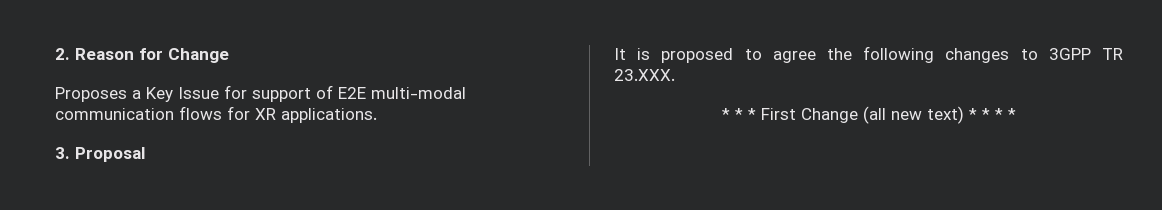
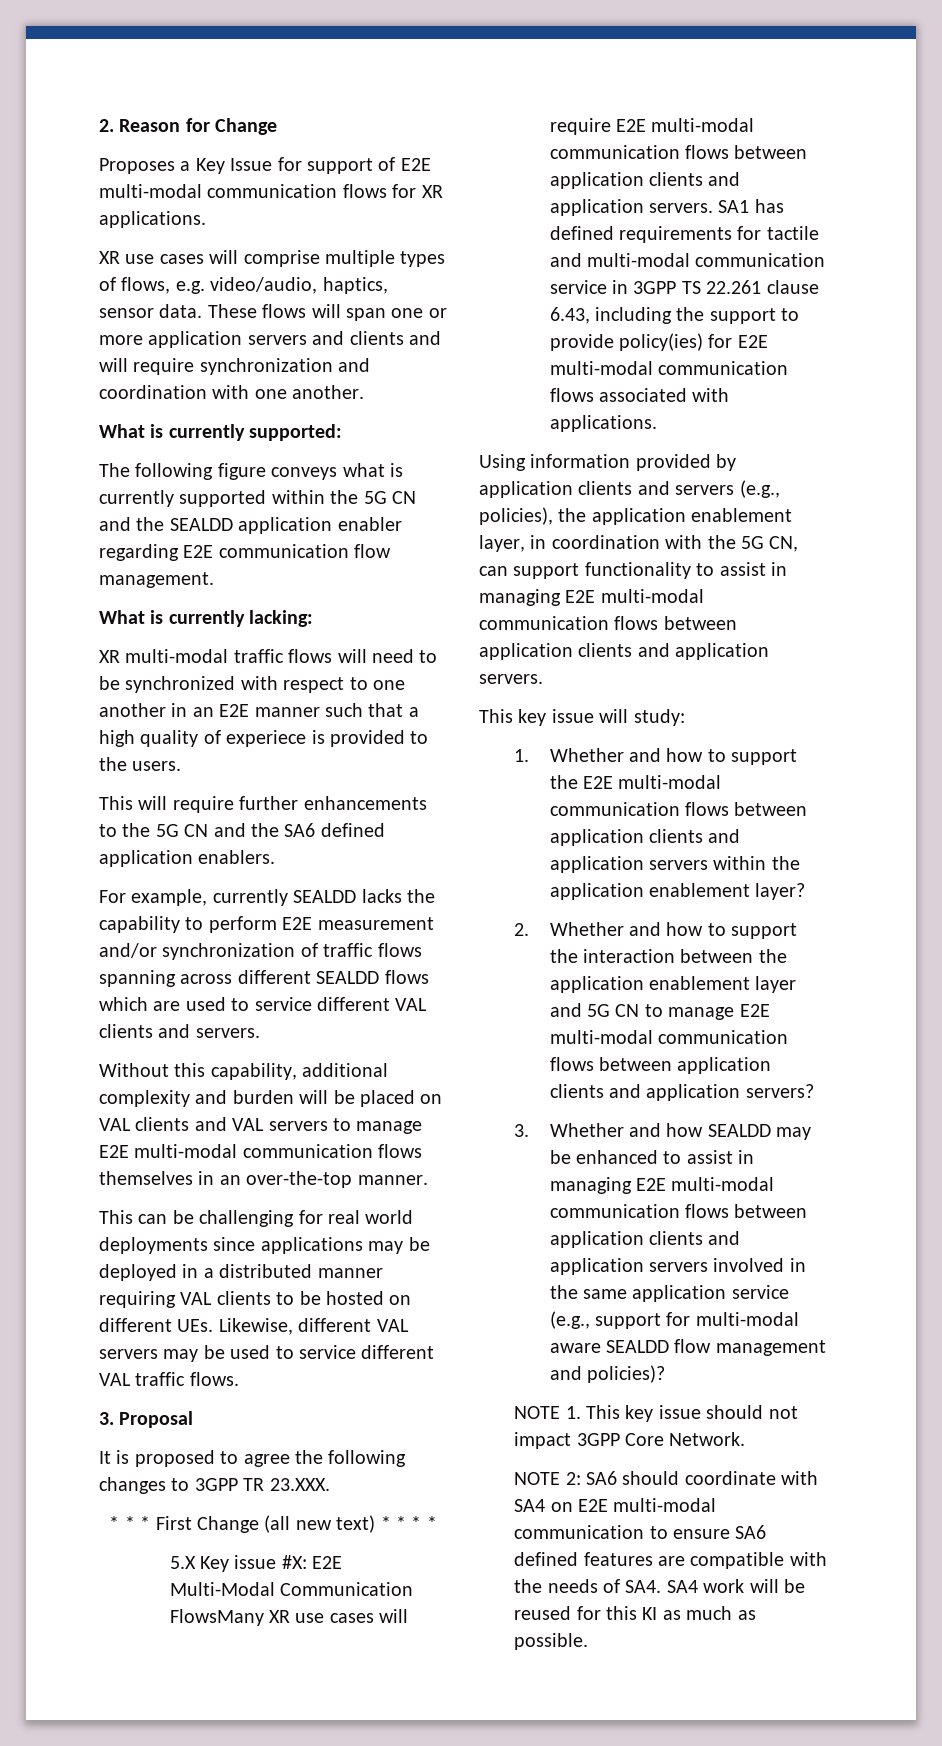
(377, 115) none -> [99,250,446,267] [99,277,388,294] [99,304,447,321] [99,331,441,348] [99,358,371,375] [99,385,365,399] [99,424,343,441] [99,463,403,480] [99,490,416,507] [99,517,402,534] [99,544,392,561] [99,572,214,588] [99,610,314,627] [99,649,438,663] [99,676,405,693] [99,703,419,717] [99,730,429,747] [99,757,182,771] [99,796,427,813] [99,823,385,837] [99,850,276,867] [99,889,435,906] [99,916,434,933] [99,943,422,960] [99,970,429,987] [99,997,428,1011] [99,1024,260,1038] [99,1063,389,1080] [99,1090,443,1107] [99,1117,423,1134] [99,1144,423,1158] [99,1171,428,1188] [99,1210,414,1227] [99,1237,430,1254] [99,1264,383,1281] [99,1291,412,1308] [99,1318,409,1335] [99,1345,435,1362] [99,1372,239,1386] // XR use cases will comprise multiple types of flows, e.g. video/audio, haptics, sensor data. These flows will span one or more application servers and clients and will require synchronization and coordination with one another. // What is currently supported: // The following figure conveys what is currently supported within the 5G CN and the SEALDD application enabler regarding E2E communication flow management. // What is currently lacking: // XR multi-modal traffic flows will need to be synchronized with respect to one another in an E2E manner such that a high quality of experiece is provided to the users. // This will require further enhancements to the 5G CN and the SA6 defined application enablers. // For example, currently SEALDD lacks the capability to perform E2E measurement and/or synchronization of traffic flows spanning across different SEALDD flows which are used to service different VAL clients and servers. // Without this capability, additional complexity and burden will be placed on VAL clients and VAL servers to manage E2E multi-modal communication flows themselves in an over-the-top manner. // This can be challenging for real world deployments since applications may be deployed in a distributed manner requiring VAL clients to be hosted on different UEs. Likewise, different VAL servers may be used to service different VAL traffic flows.
(1016, 114) none -> [169,1555,343,1572] [169,1582,413,1596] [169,1609,409,1626] [549,118,755,135] [549,145,808,159] [549,172,741,189] [549,199,784,216] [549,226,819,243] [549,253,826,267] [549,280,819,294] [549,307,800,324] [549,333,768,351] [549,361,788,375] [549,388,730,402] [549,415,657,432] [479,454,737,471] [479,480,780,498] [479,507,793,525] [479,535,799,552] [479,562,787,579] [479,589,704,606] [479,616,737,630] [479,643,770,660] [479,674,543,684] [479,709,685,726] [514,748,798,765] [549,775,722,789] [549,802,808,816] [549,829,741,846] [549,856,800,873] [549,883,806,900] [514,922,798,939] [549,949,787,963] [549,976,797,993] [549,1003,770,1020] [549,1030,788,1044] [549,1057,772,1074] [549,1084,814,1101] [514,1123,812,1140] [549,1150,755,1164] [549,1177,775,1194] [549,1204,808,1218] [549,1231,741,1248] [549,1258,806,1275] [549,1285,789,1302] [549,1311,799,1329] [549,1339,826,1356] [549,1365,665,1383] [514,1405,798,1422] [514,1432,746,1449] [514,1471,819,1485] [514,1498,717,1512] [514,1525,767,1539] [514,1552,827,1569] [514,1579,806,1593] [514,1606,756,1620] [514,1633,589,1650] // 5.X Key issue #X: E2E Multi-Modal Communication FlowsMany XR use cases will require E2E multi-modal communication flows between application clients and application servers. SA1 has defined requirements for tactile and multi-modal communication service in 3GPP TS 22.261 clause 6.43, including the support to provide policy(ies) for E2E multi-modal communication flows associated with applications. // Using information provided by application clients and servers (e.g., policies), the application enablement layer, in coordination with the 5G CN, can support functionality to assist in managing E2E multi-modal communication flows between application clients and application servers. // This key issue will study: // 1. Whether and how to support the E2E multi-modal communication flows between application clients and application servers within the application enablement layer? // 2. Whether and how to support the interaction between the application enablement layer and 5G CN to manage E2E multi-modal communication flows between application clients and application servers? // 3. Whether and how SEALDD may be enhanced to assist in managing E2E multi-modal communication flows between application clients and application servers involved in the same application service (e.g., support for multi-modal aware SEALDD flow management and policies)? // NOTE 1. This key issue should not impact 3GPP Core Network. // NOTE 2: SA6 should coordinate with SA4 on E2E multi-modal communication to ensure SA6 defined features are compatible with the needs of SA4. SA4 work will be reused for this KI as much as possible.

